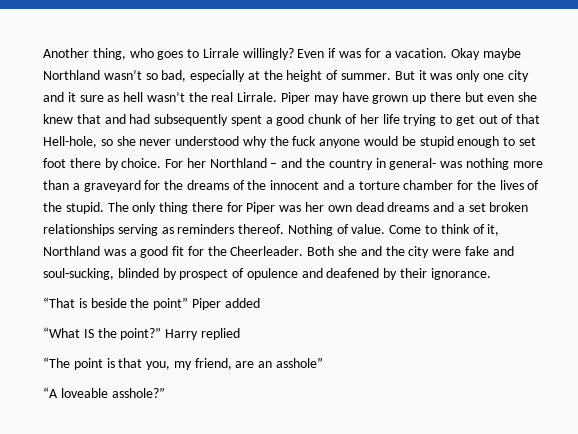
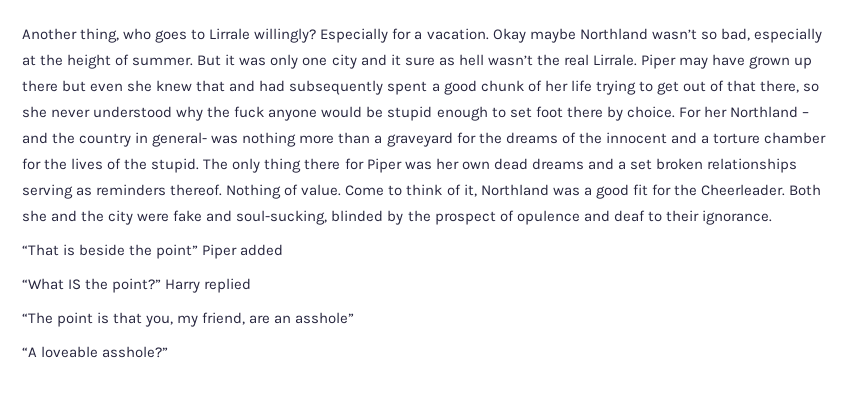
[297,48,362,58] Even if was -> [320,28,389,43] Especially
[43,136,97,148] Hell-hole, -> [760,80,800,93] there,
(177, 274) none -> [407,210,431,222] the
[326,268,398,280] deafened by -> [613,210,662,222] deaf to

